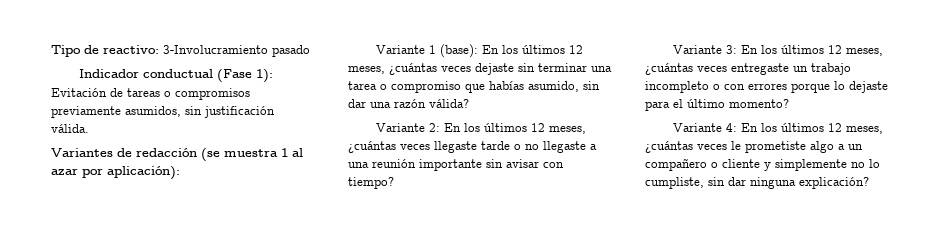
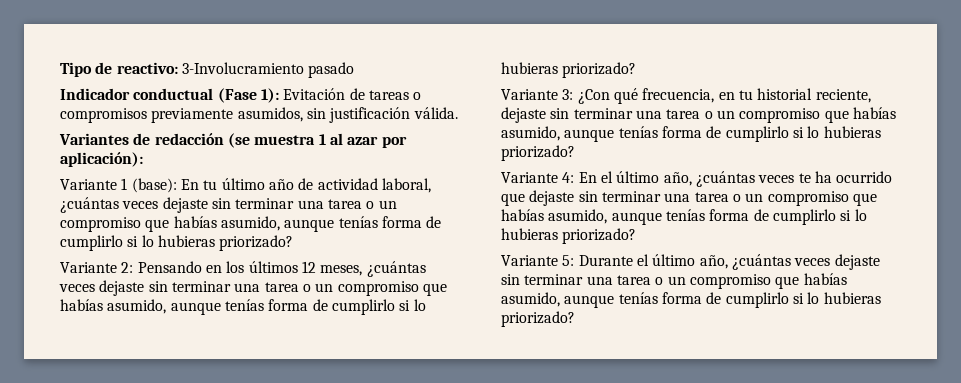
(499, 49) none -> [203,178,431,193] [60,197,397,213] [60,216,442,232] [60,235,294,251] [60,261,222,273] tu último año de actividad laboral, ¿cuántas veces dejaste sin terminar una tarea o un compromiso que habías asumido, aunque tenías forma de cumplirlo si lo hubieras priorizado? // Variante 2: Pensando en
[391,81,600,93] [348,99,469,108] [375,123,586,134] [348,141,597,153] [348,159,564,171] [348,177,394,189] [672,45,883,56] [645,63,851,75] [645,81,888,93] [645,99,789,111] [672,123,883,134] [645,141,863,153] [645,158,880,171] [645,177,869,189] compromiso que habías asumido, sin dar una razón válida? // Variante 2: En los últimos 12 meses, ¿cuántas veces llegaste tarde o no llegaste a una reunión importante sin avisar con tiempo? // Variante 3: En los últimos 12 meses, ¿cuántas veces entregaste un trabajo incompleto o con errores porque lo dejaste para el último momento? // Variante 4: En los últimos 12 meses, ¿cuántas veces le prometiste algo a un compañero o cliente y simplemente no lo cumpliste, sin dar ninguna explicación? -> [315,281,447,296] [60,299,426,315] [501,62,637,78] [501,88,871,104] [501,107,896,123] [501,126,881,142] [501,145,575,161] [501,171,893,187] [501,190,877,206] [501,209,867,225] [501,228,637,244] [501,254,880,270] [501,273,847,289] [501,292,881,308] [501,311,575,327] un compromiso que habías asumido, aunque tenías forma de cumplirlo si lo hubieras priorizado? // Variante 3: ¿Con qué frecuencia, en tu historial reciente, dejaste sin terminar una tarea o un compromiso que habías asumido, aunque tenías forma de cumplirlo si lo hubieras priorizado? // Variante 4: En el último año, ¿cuántas veces te ha ocurrido que dejaste sin terminar una tarea o un compromiso que habías asumido, aunque tenías forma de cumplirlo si lo hubieras priorizado? // Variante 5: Durante el último año, ¿cuántas veces dejaste sin terminar una tarea o un compromiso que habías asumido, aunque tenías forma de cumplirlo si lo hubieras priorizado?

